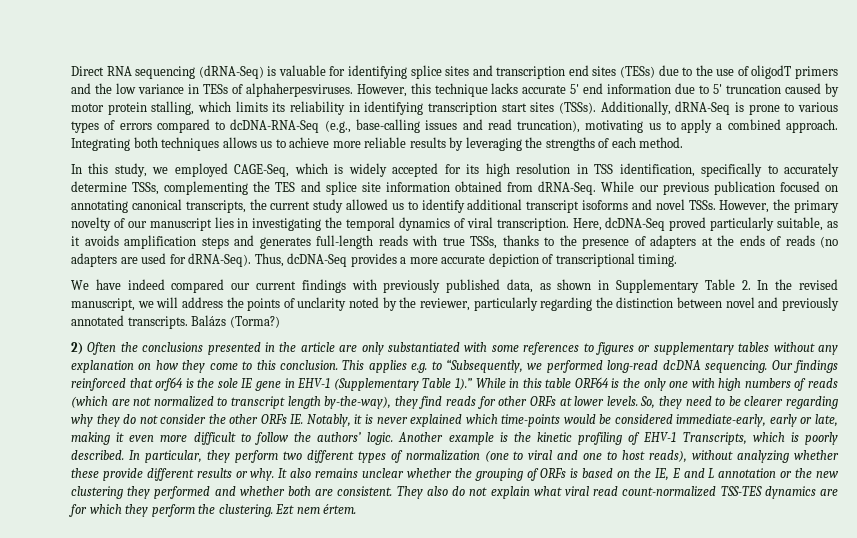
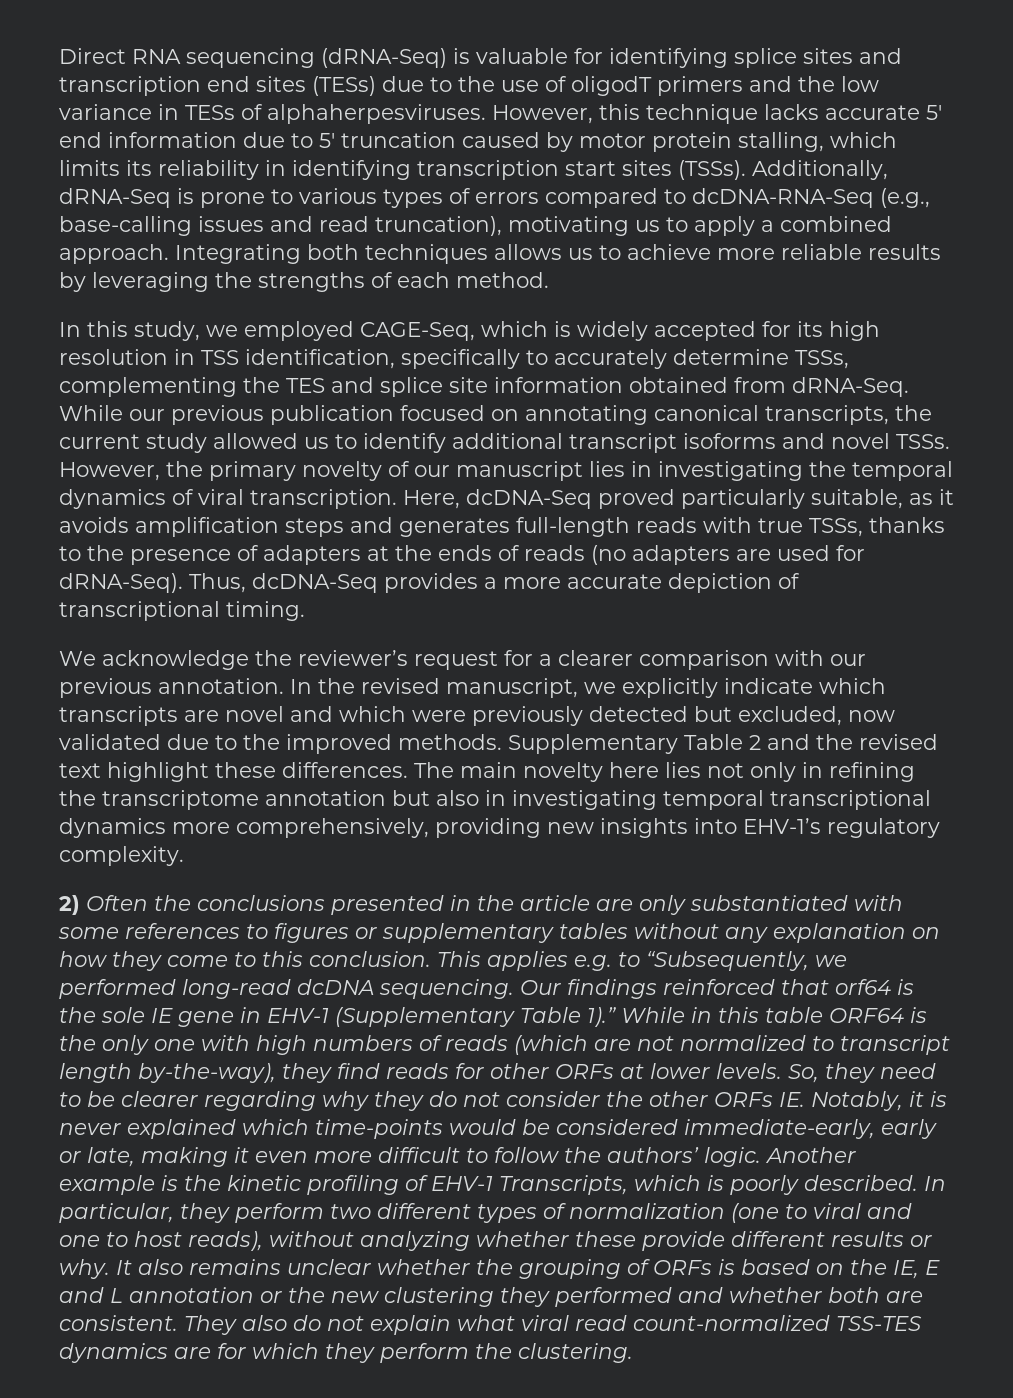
[95,279,751,293] have indeed compared our current findings with previously published data, as shown in Supplementary Table 2. -> [102,650,866,670] [59,678,284,698] acknowledge the reviewer’s request for a clearer comparison with our previous annotation.
[156,297,840,311] [71,315,280,329] will address the points of unclarity noted by the reviewer, particularly regarding the distinction between novel and previously annotated transcripts. Balázs (Torma?) -> [622,678,886,698] [59,706,895,726] [59,734,938,754] [59,762,915,782] [59,790,931,810] [59,818,940,838] [59,846,184,866] explicitly indicate which transcripts are novel and which were previously detected but excluded, now validated due to the improved methods. Supplementary Table 2 and the revised text highlight these differences. The main novelty here lies not only in refining the transcriptome annotation but also in investigating temporal transcriptional dynamics more comprehensively, providing new insights into EHV-1’s regulatory complexity.
[275,504,357,515] Ezt nem értem. -> (633, 1353) none

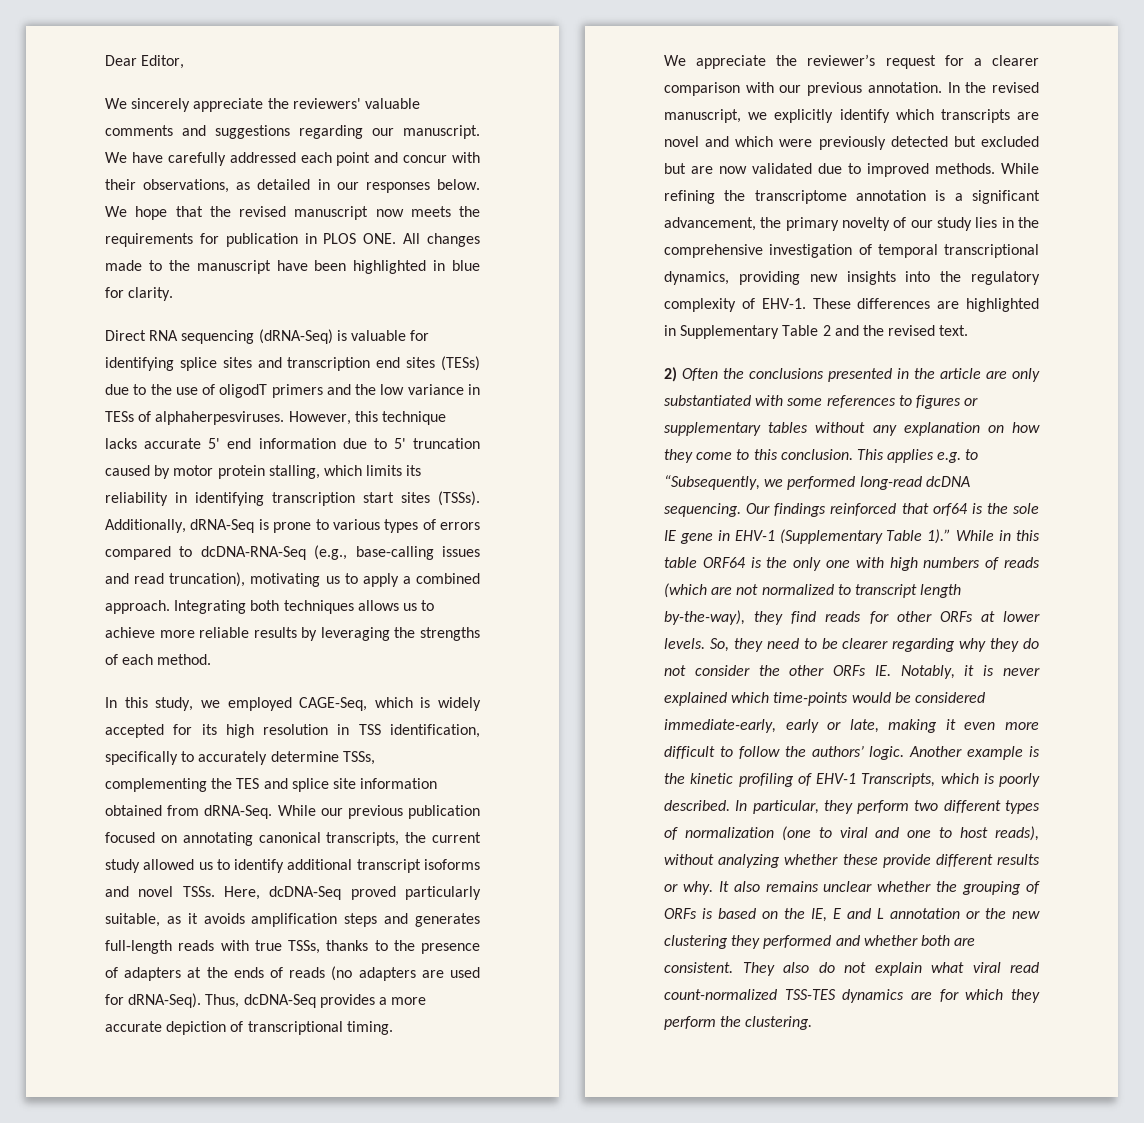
(59, 56) none -> [105,55,185,69] [105,98,420,112] [105,125,480,139] [105,152,480,166] [105,179,480,193] [105,206,480,220] [105,233,480,247] [105,260,480,274] [105,287,174,301] Dear Editor, // We sincerely appreciate the reviewers' valuable comments and suggestions regarding our manuscript. We have carefully addressed each point and concur with their observations, as detailed in our responses below. We hope that the revised manuscript now meets the requirements for publication in PLOS ONE. All changes made to the manuscript have been highlighted in blue for clarity. //
[59,461,953,481] [59,489,397,509] However, the primary novelty of our manuscript lies in investigating the temporal dynamics of viral transcription. -> (215, 891) none
[102,650,249,670] acknowledge -> [696,55,767,69] appreciate
[724,678,813,694] indicate -> [839,109,890,123] identify
[738,706,842,726] excluded, -> [981,136,1039,147] [664,163,713,174] excluded but are
[243,734,280,750] the -> (861, 168) none
(502, 742) none -> [1001,163,1039,174] [664,190,1040,204] [664,217,1039,231] [664,244,1039,258] [664,271,1040,285] [664,298,1039,312] [664,325,676,336] While refining the transcriptome annotation is a significant advancement, the primary novelty of our study lies in the comprehensive investigation of temporal transcriptional dynamics, providing new insights into the regulatory complexity of EHV-1. These differences are highlighted in
[59,762,915,782] [59,790,931,810] [59,818,940,838] [59,846,184,866] text highlight these differences. The main novelty here lies not only in refining the transcriptome annotation but also in investigating temporal transcriptional dynamics more comprehensively, providing new insights into EHV-1’s regulatory complexity. -> [939,325,969,336] text.

